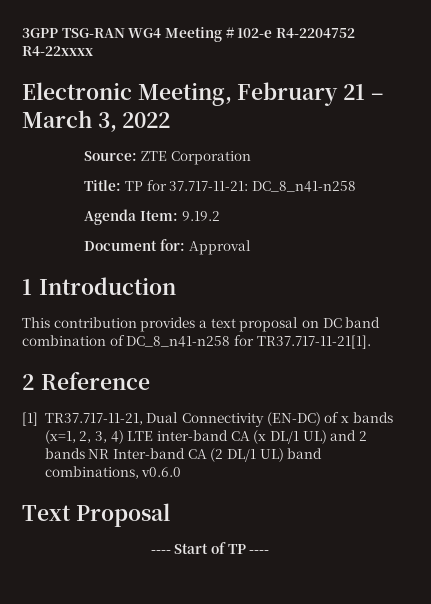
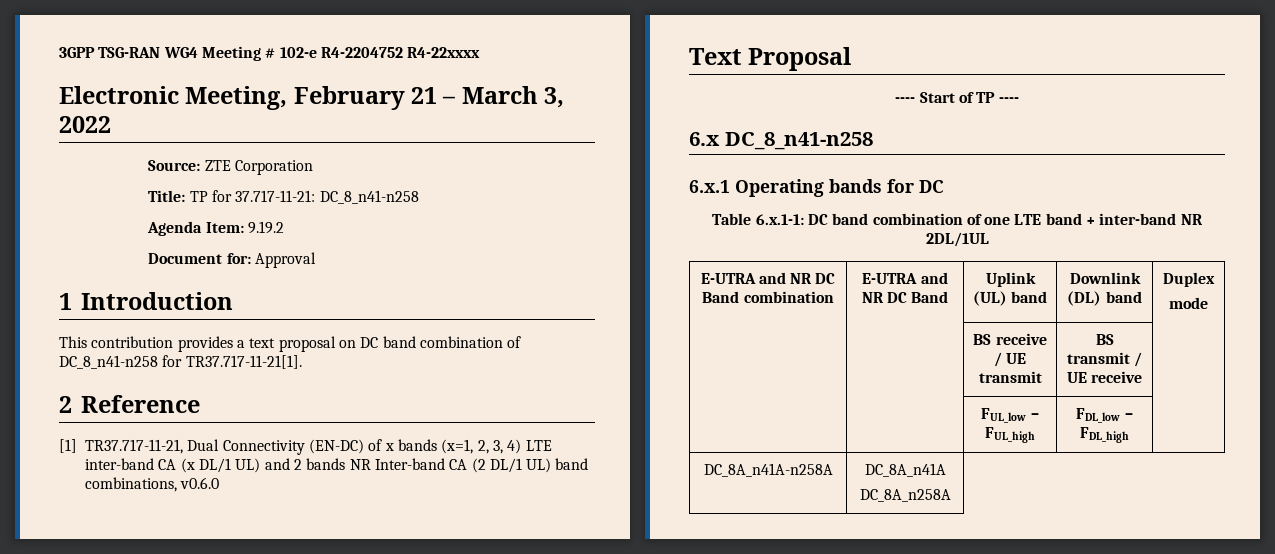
(270, 552) none -> [689,132,873,150] [689,179,944,197] [712,213,1203,225] [925,232,989,247] [700,272,836,284] [702,291,834,303] [862,272,948,284] [861,291,949,303] [985,272,1036,287] [972,291,1048,306] [1069,272,1141,284] [1067,291,1142,306] [1163,272,1215,287] [1169,297,1208,309] [973,333,1047,345] [993,352,1027,367] [978,371,1042,383] [1095,334,1114,345] [1066,352,1143,367] [1066,371,1143,383] [981,408,1039,423] [985,427,1035,443] [1076,408,1133,423] [1080,427,1129,443] [703,463,833,477] [864,463,946,477] [859,489,951,502] // 6.x DC_8_n41-n258 // 6.x.1 Operating bands for DC // Table 6.x.1-1: DC band combination of one LTE band + inter-band NR 2DL/1UL // E-UTRA and NR DC Band combination | E-UTRA and NR DC Band | Uplink (UL) band | Downlink (DL) band | Duplex // mode // | | BS receive / UE transmit | BS transmit / UE receive | // | | FUL_low – FUL_high | FDL_low – FDL_high | // DC_8A_n41A-n258A | DC_8A_n41A // DC_8A_n258A

